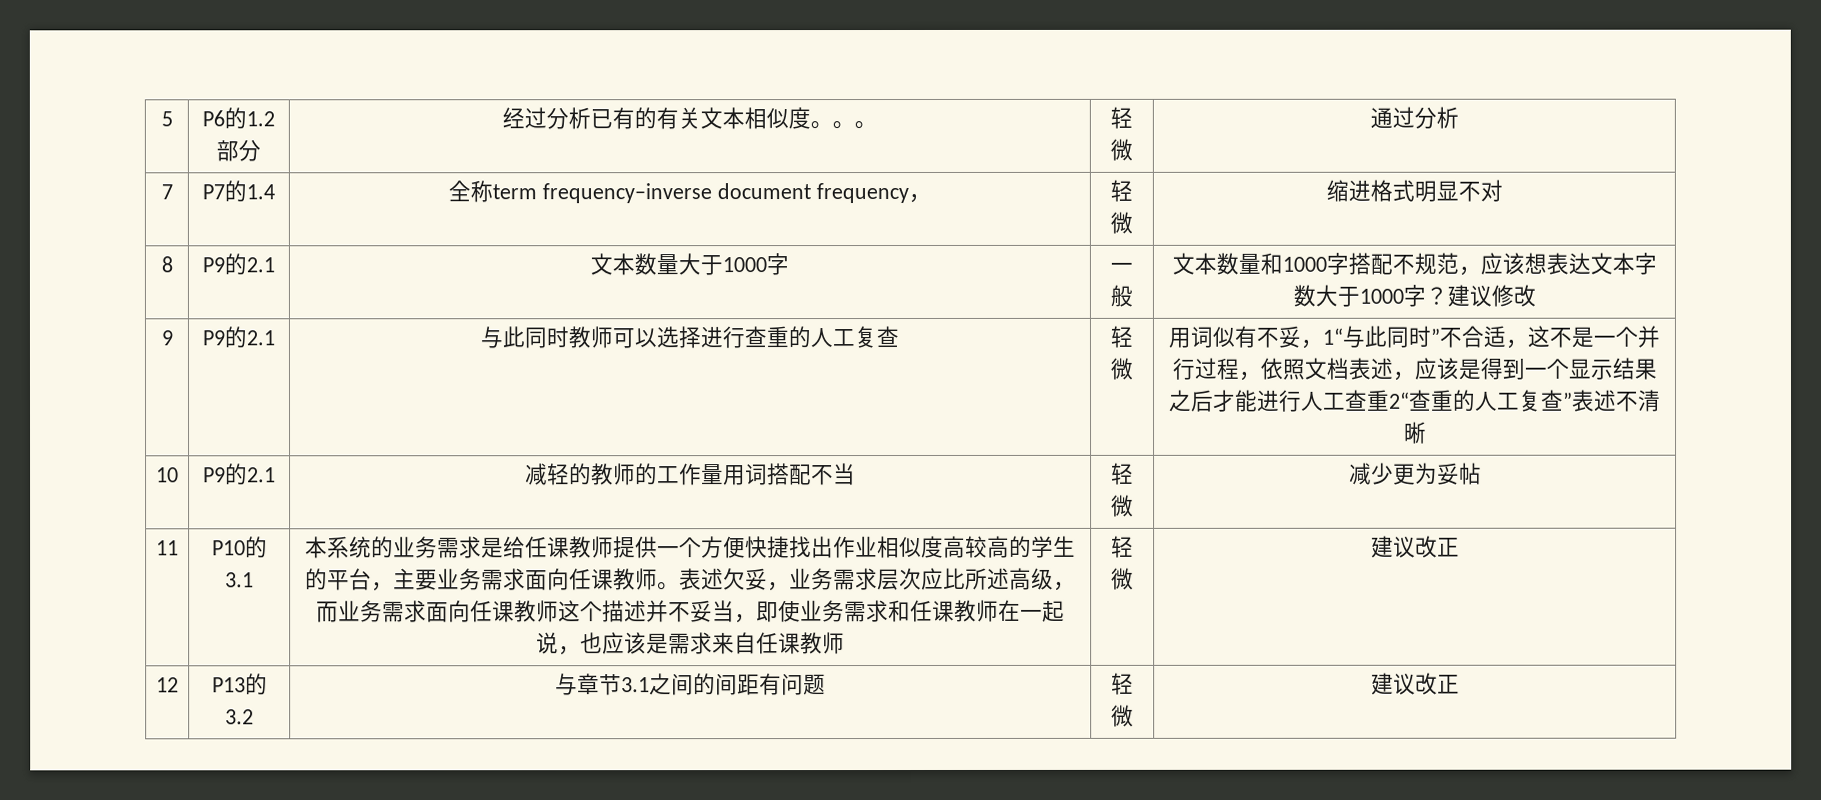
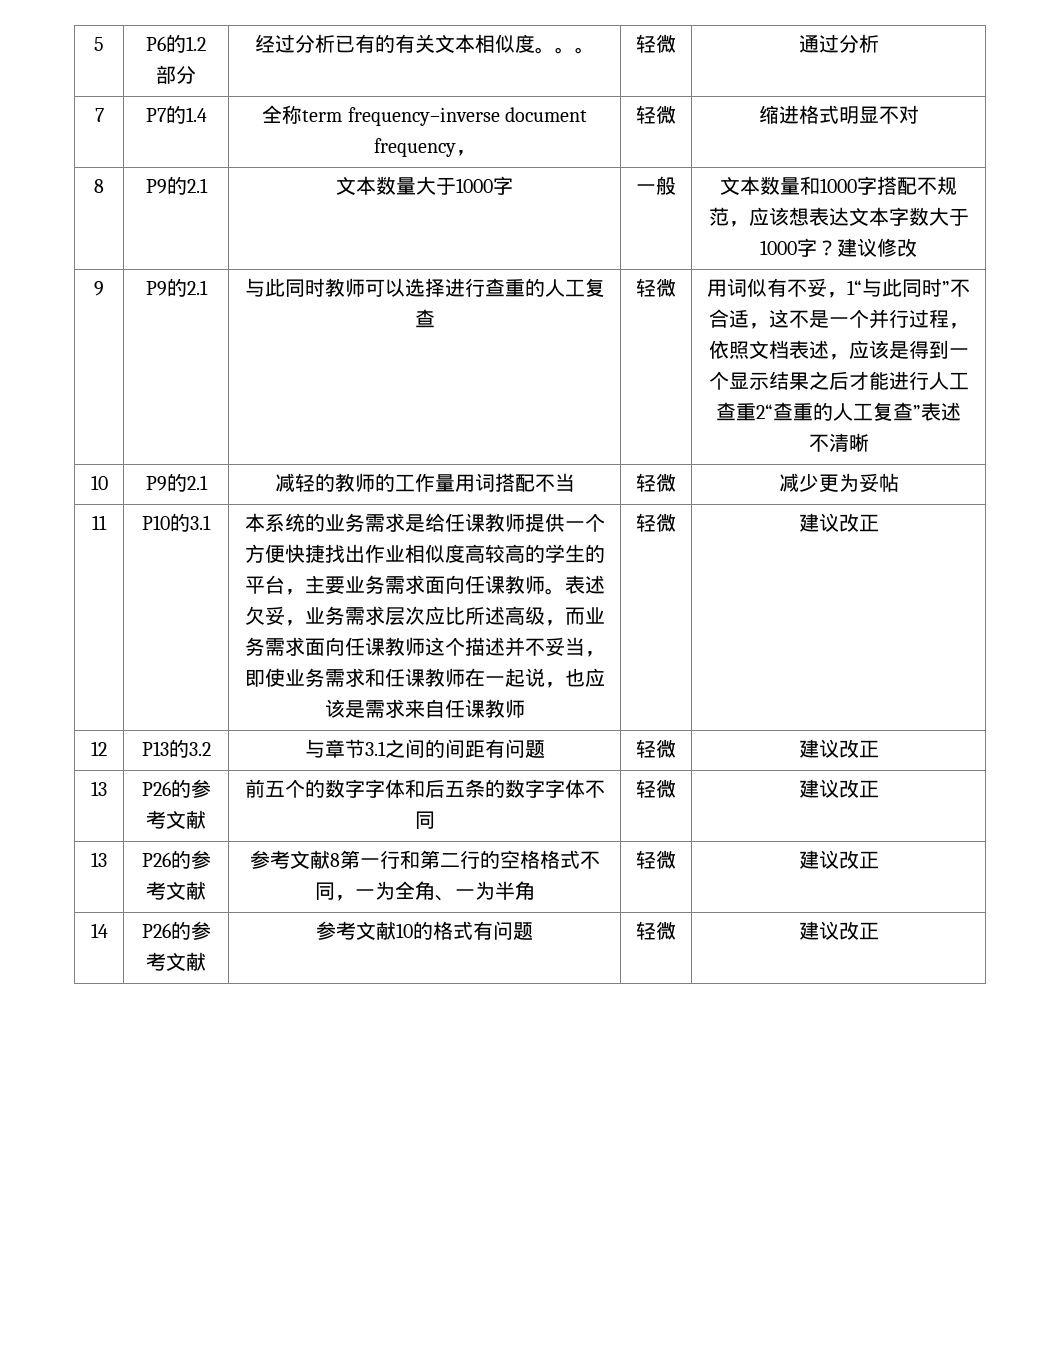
(1460, 684) none -> [91,781,107,796] [141,779,211,798] [146,810,206,829] [244,779,605,798] [414,811,435,829] [636,779,676,798] [798,779,879,798] [91,852,107,867] [141,850,211,869] [146,881,206,900] [249,850,600,869] [314,881,535,901] [636,850,676,869] [798,850,879,869] [90,923,108,938] [141,921,211,940] [146,952,206,971] [316,921,533,940] [636,921,676,940] [798,921,879,940] // 13 | P26的参考文献 | 前五个的数字字体和后五条的数字字体不同 | 轻微 | 建议改正 // 13 | P26的参考文献 | 参考文献8第一行和第二行的空格格式不同，一为全角、一为半角 | 轻微 | 建议改正 // 14 | P26的参考文献 | 参考文献10的格式有问题 | 轻微 | 建议改正

